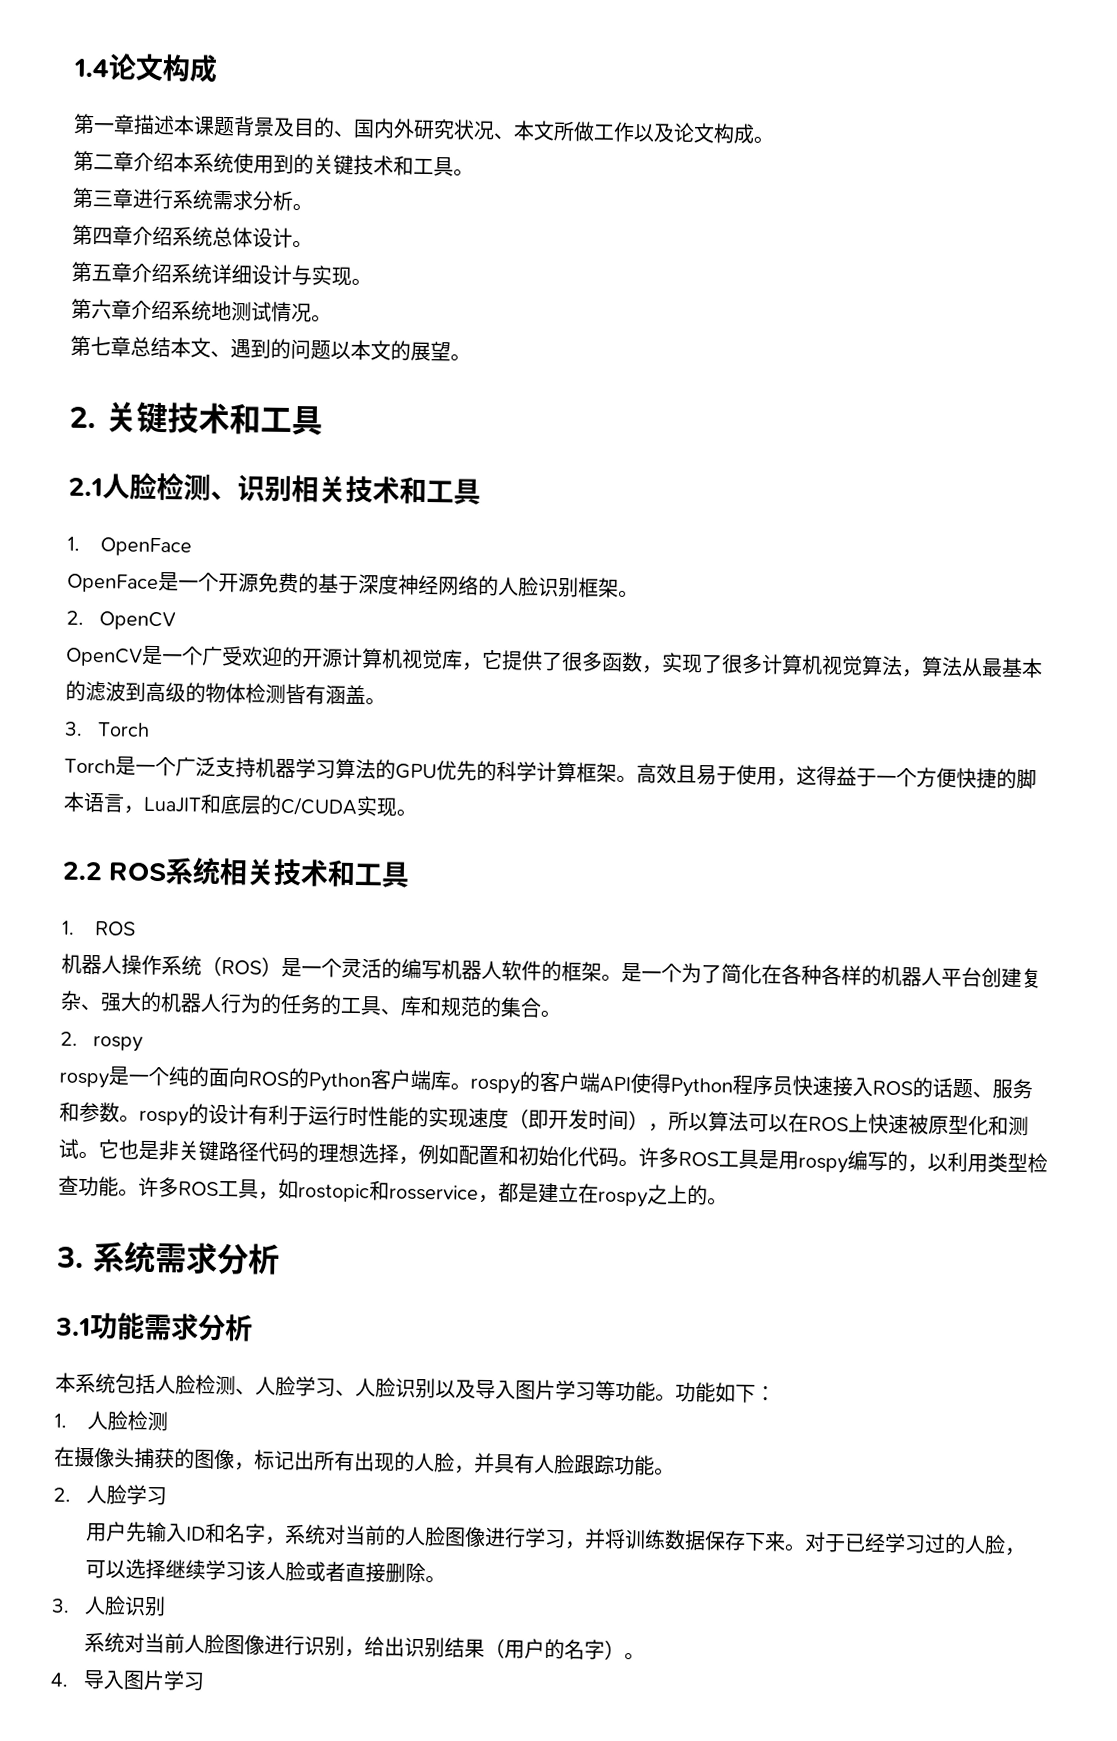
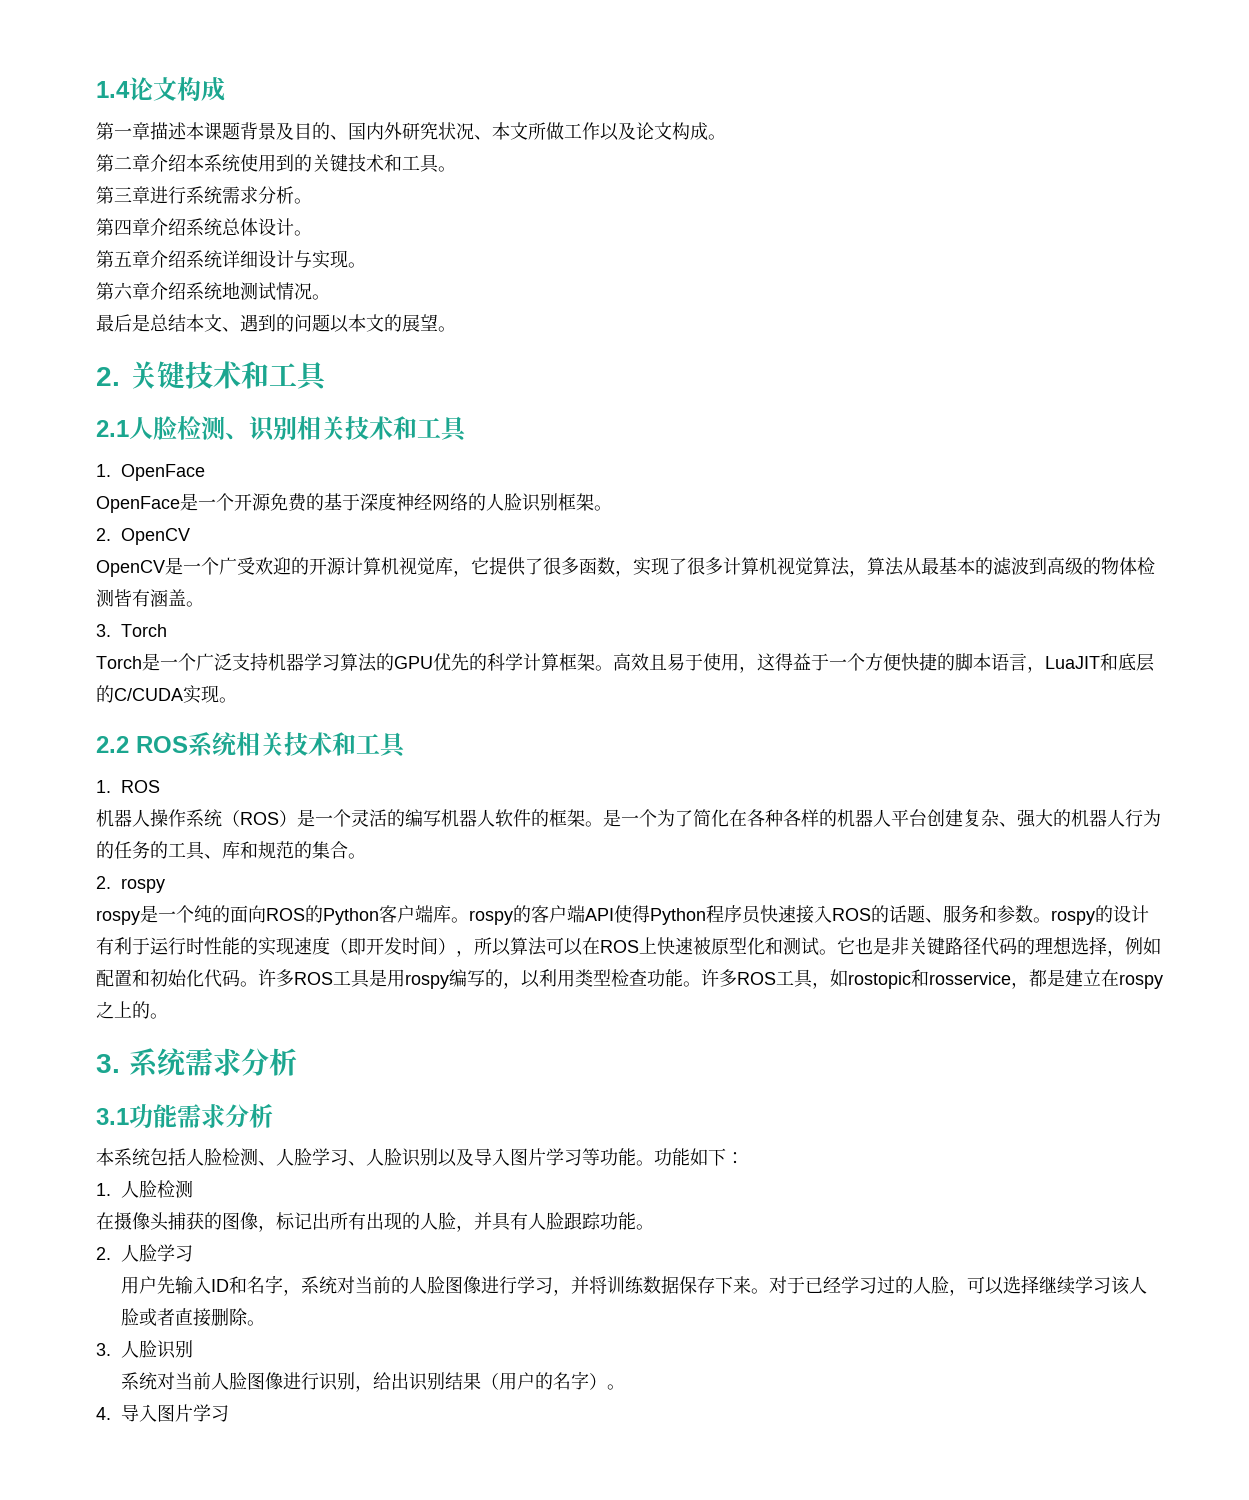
[70,335,131,357] 第七章 -> [96,314,150,332] 最后是

